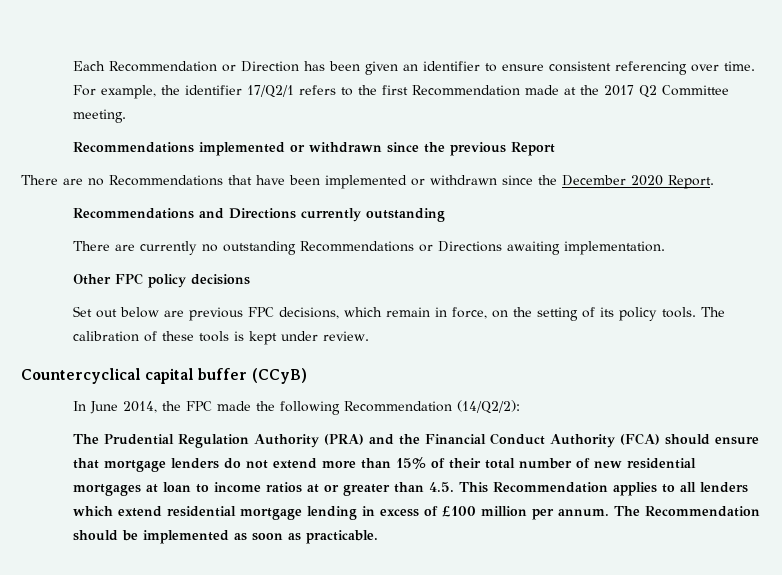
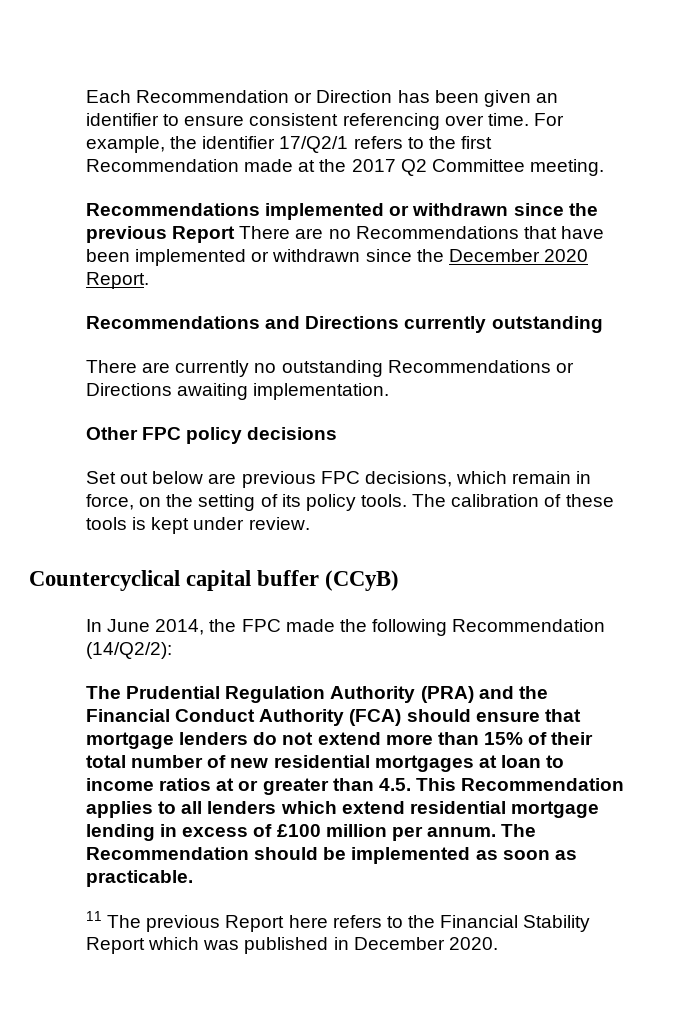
(556, 149) // -> (236, 234) none
(379, 537) none -> [86,911,591,932] [86,937,498,954] // 11 The previous Report here refers to the Financial Stability Report which was published in December 2020.

